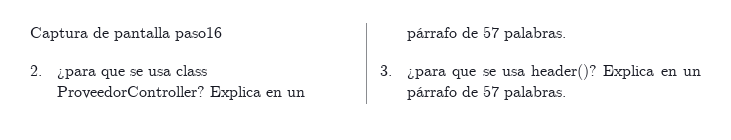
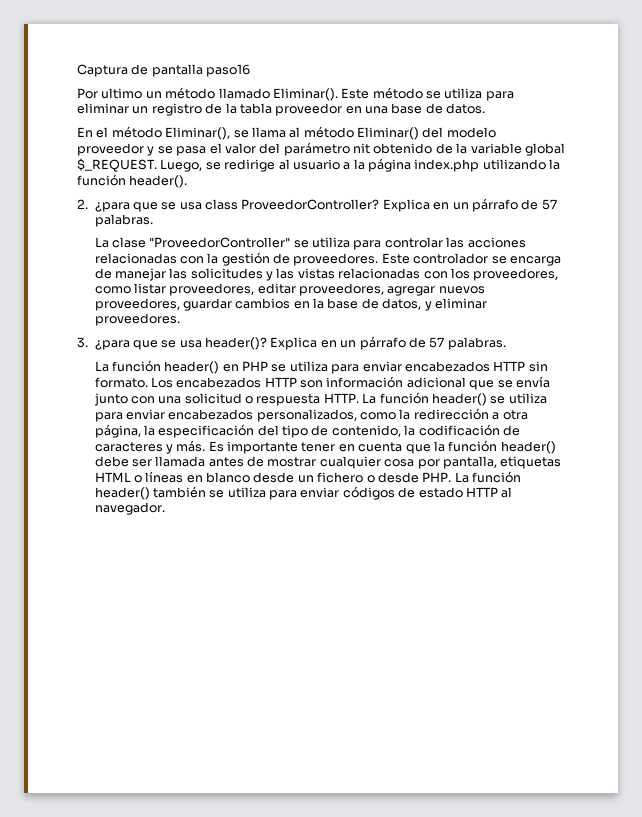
(222, 34) none -> [77,87,514,101] [77,103,486,116] [77,126,496,140] [77,142,565,156] [77,158,561,172] [77,174,188,188] // Por ultimo un método llamado Eliminar(). Este método se utiliza para eliminar un registro de la tabla proveedor en una base de datos. // En el método Eliminar(), se llama al método Eliminar() del modelo proveedor y se pasa el valor del parámetro nit obtenido de la variable global $_REQUEST. Luego, se redirige al usuario a la página index.php utilizando la función header().
(567, 34) none -> [94,237,526,250] [94,252,561,266] [94,268,559,281] [94,283,485,296] [94,298,487,311] [94,313,180,326] // La clase "ProveedorController" se utiliza para controlar las acciones relacionadas con la gestión de proveedores. Este controlador se encarga de manejar las solicitudes y las vistas relacionadas con los proveedores, como listar proveedores, editar proveedores, agregar nuevos proveedores, guardar cambios en la base de datos, y eliminar proveedores.
(567, 93) none -> [94,360,548,374] [94,376,550,390] [93,392,547,406] [94,408,528,422] [94,424,520,438] [94,440,556,454] [94,456,562,469] [94,471,522,483] [94,486,513,500] [94,502,165,515] // La función header() en PHP se utiliza para enviar encabezados HTTP sin formato. Los encabezados HTTP son información adicional que se envía junto con una solicitud o respuesta HTTP. La función header() se utiliza para enviar encabezados personalizados, como la redirección a otra página, la especificación del tipo de contenido, la codificación de caracteres y más. Es importante tener en cuenta que la función header() debe ser llamada antes de mostrar cualquier cosa por pantalla, etiquetas HTML o líneas en blanco desde un fichero o desde PHP. La función header() también se utiliza para enviar códigos de estado HTTP al navegador.

